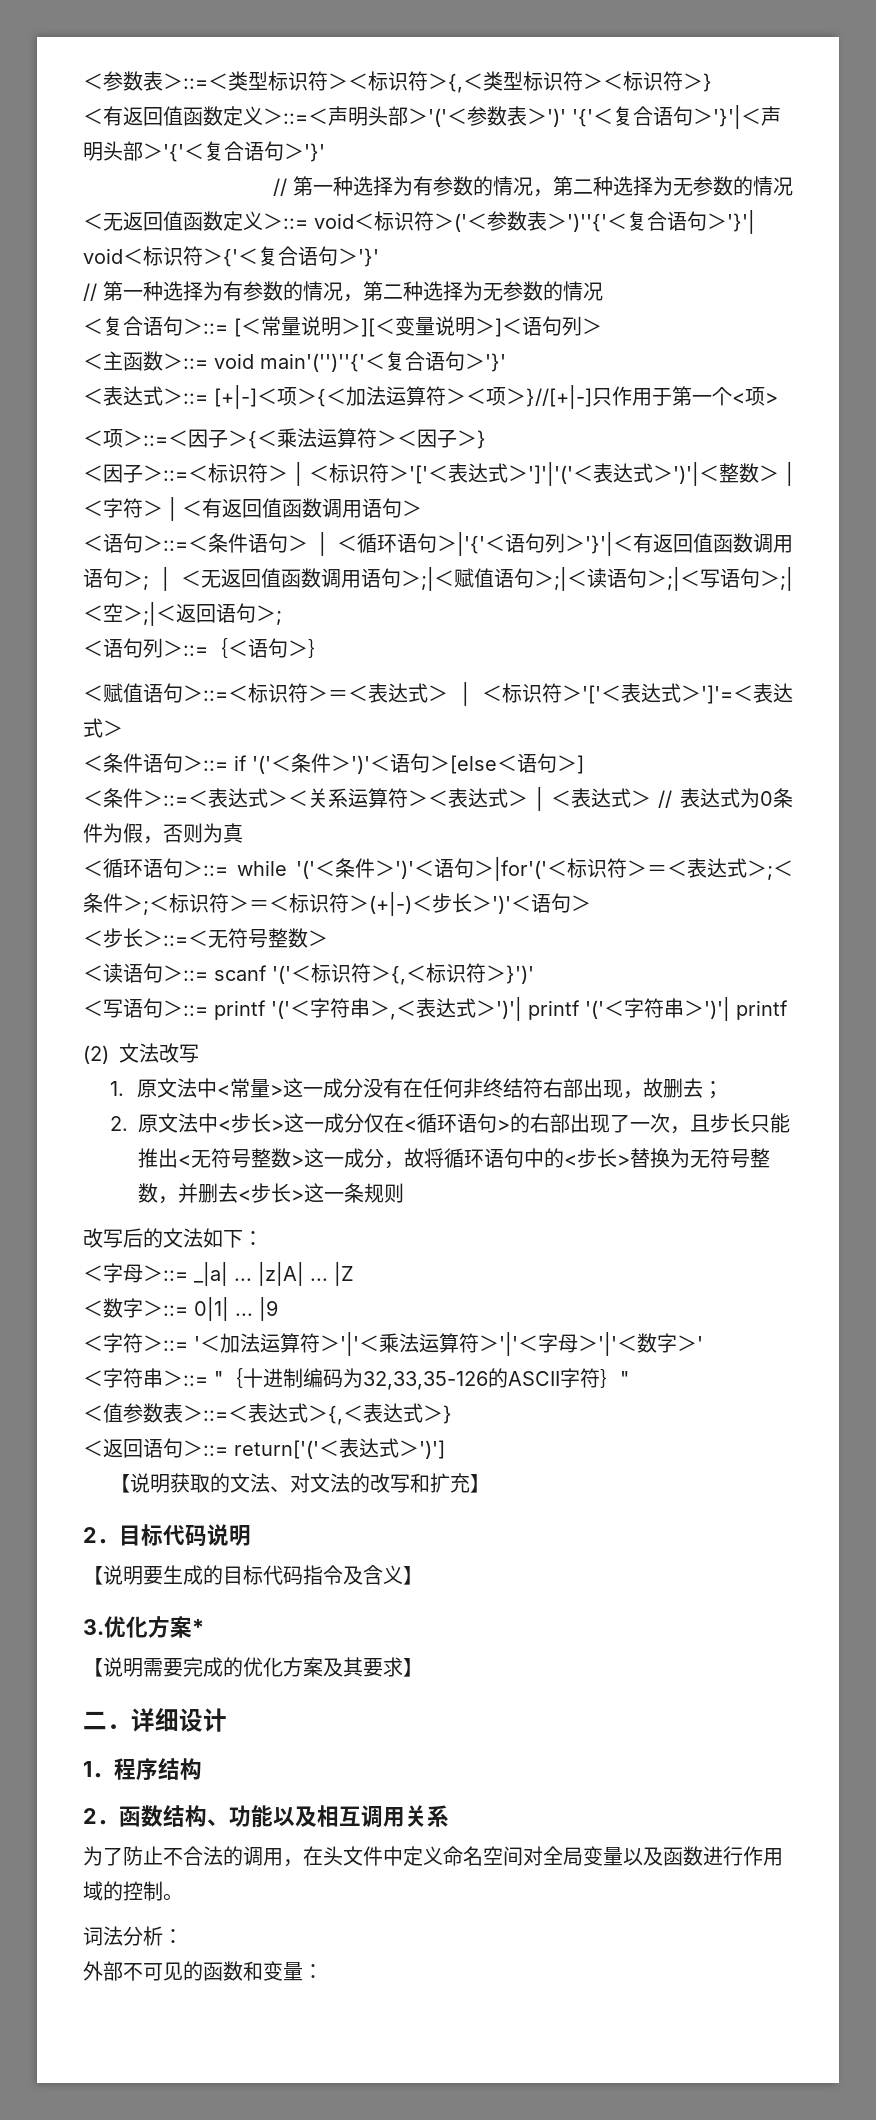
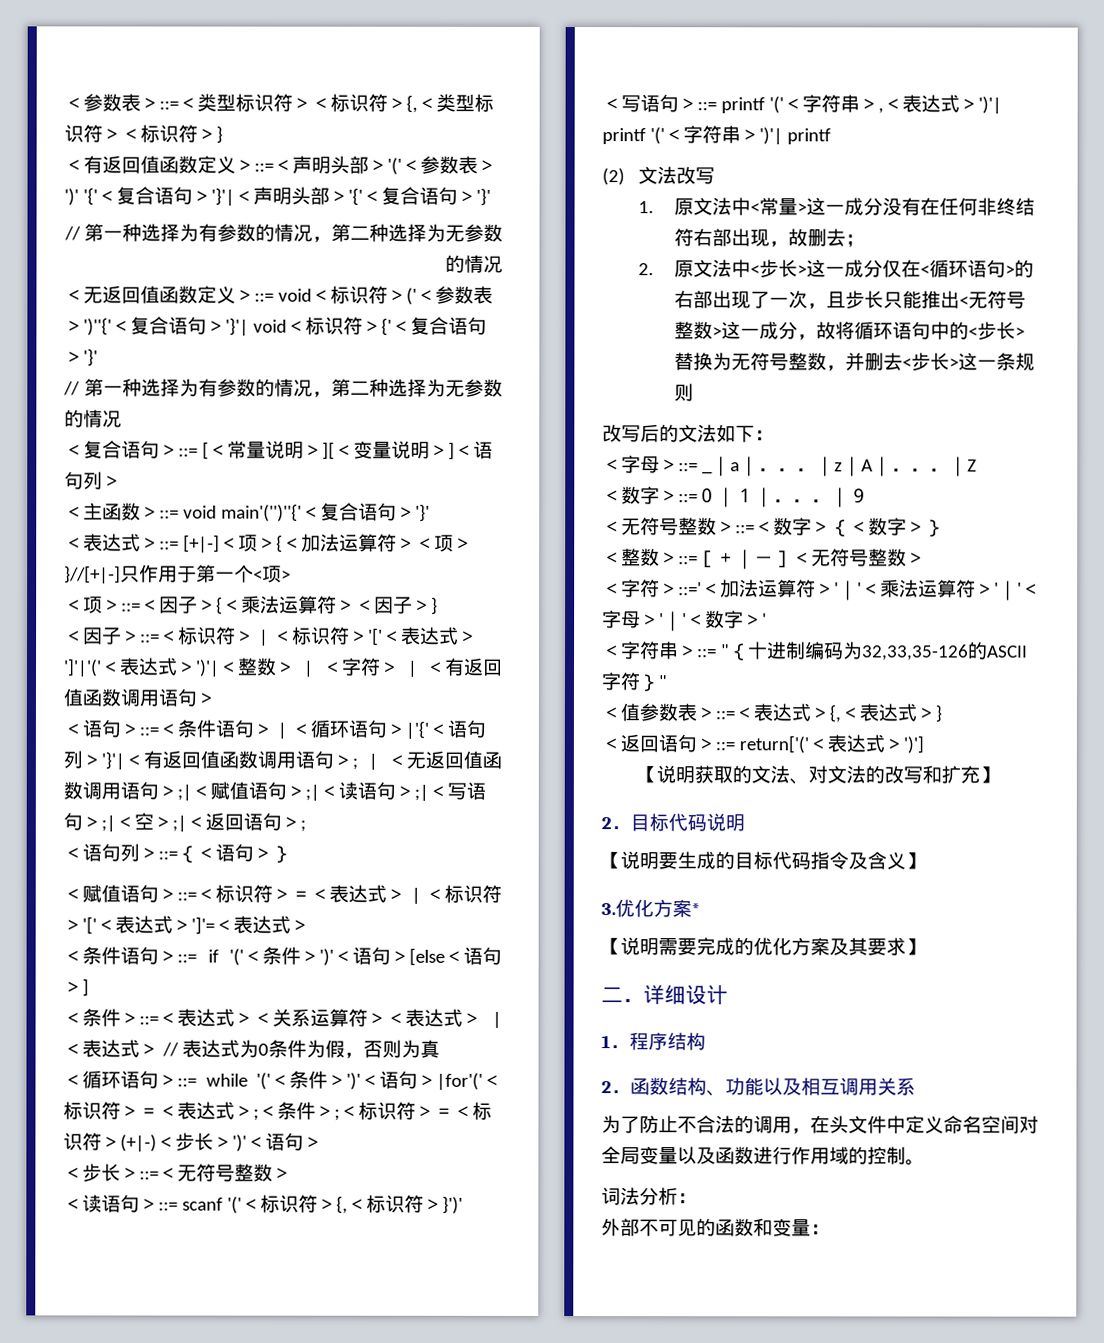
[194,1262,354,1286] [83,1297,278,1321] [83,1332,617,1356] _|a| ... |z|A| ... |Z // ＜数字＞::= 0|1| ... |9 // ＜字符＞::= '＜加法运算符＞'|'＜乘法运算符＞'|'＜字母＞'|' -> [701,456,977,477] [602,486,869,508] [602,517,945,537] [602,548,926,570] [602,579,1041,601] [602,610,687,632] _｜a｜．．．｜z｜A｜．．．｜Z // ＜数字＞::=０｜１｜．．．｜９ // ＜无符号整数＞::=＜数字＞｛＜数字＞｝ // ＜整数＞::=［＋｜－］＜无符号整数＞ // ＜字符＞::='＜加法运算符＞'｜'＜乘法运算符＞'｜'＜字母＞'｜'

